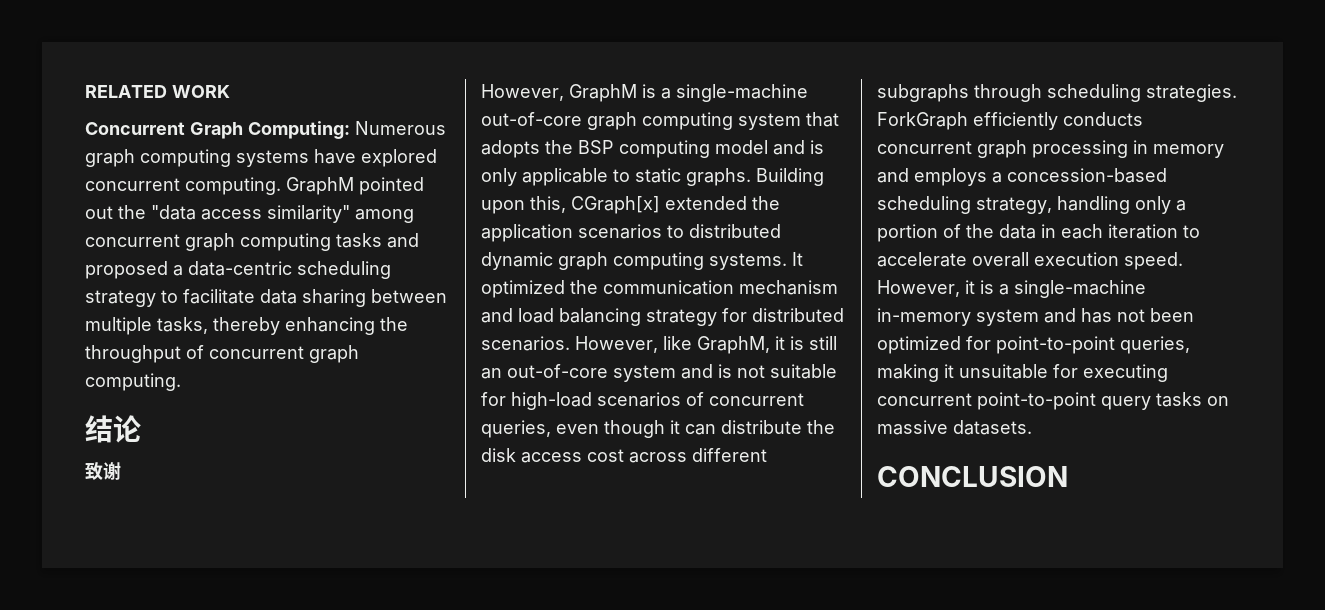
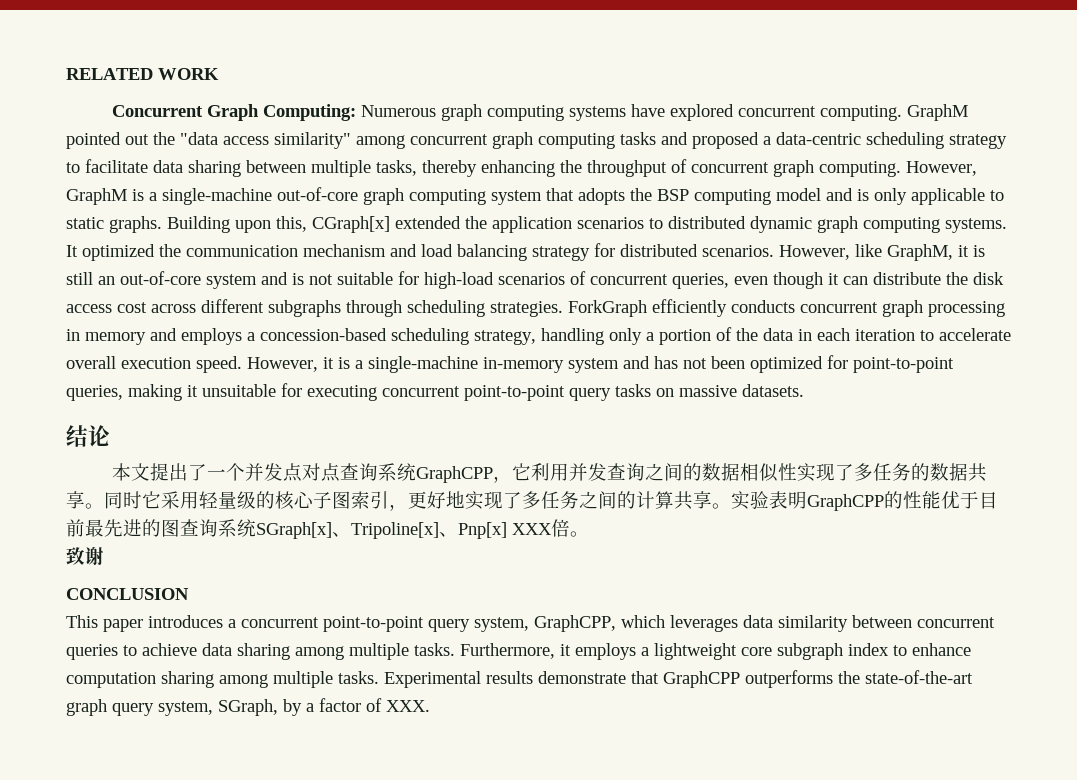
[85,415,141,443] [85,462,121,480] // 结论 // 致谢 // -> (901, 169) none
[877,466,1068,487] CONCLUSION -> [66,425,110,447] [112,463,988,483] [66,491,998,511] [66,519,589,539] [66,547,104,565] [66,588,189,600] [66,615,995,632] [66,643,971,660] [66,670,973,688] [66,698,430,716] 结论 // 本文提出了一个并发点对点查询系统GraphCPP，它利用并发查询之间的数据相似性实现了多任务的数据共享。同时它采用轻量级的核心子图索引，更好地实现了多任务之间的计算共享。实验表明GraphCPP的性能优于目前最先进的图查询系统SGraph[x]、Tripoline[x]、Pnp[x] XXX倍。 // 致谢 // CONCLUSION // This paper introduces a concurrent point-to-point query system, GraphCPP, which leverages data similarity between concurrent queries to achieve data sharing among multiple tasks. Furthermore, it employs a lightweight core subgraph index to enhance computation sharing among multiple tasks. Experimental results demonstrate that GraphCPP outperforms the state-of-the-art graph query system, SGraph, by a factor of XXX.

